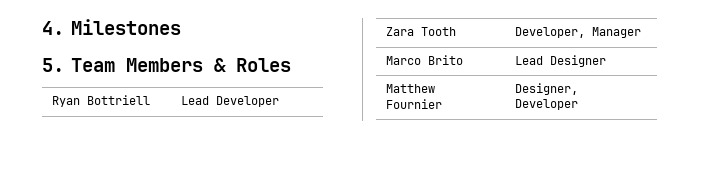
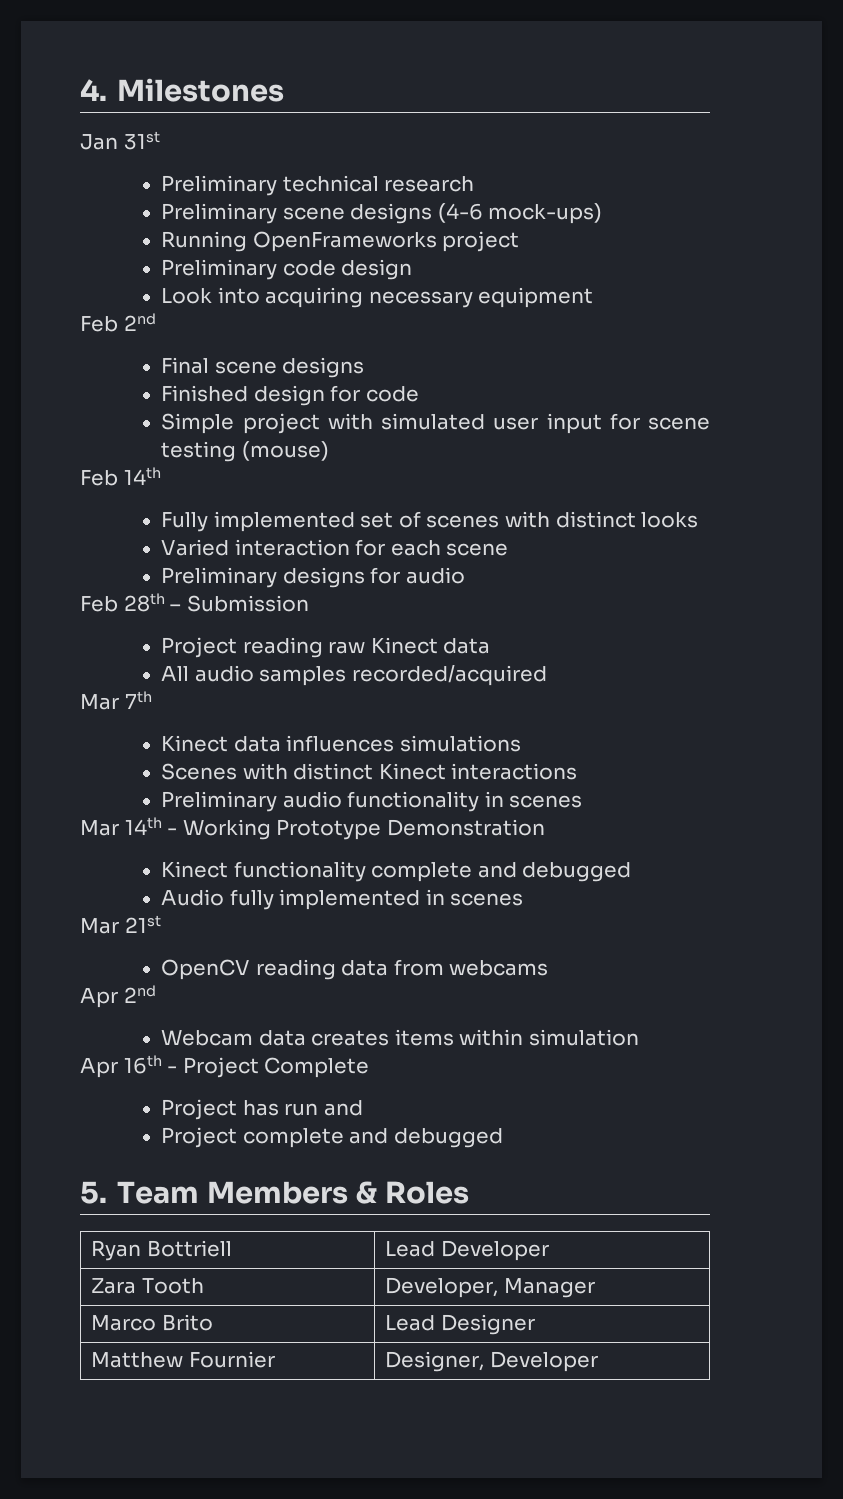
(181, 27) none -> [80,131,160,150] [161,175,475,196] [161,203,603,224] [161,231,520,252] [161,259,413,280] [161,287,594,308] [80,313,156,332] [161,357,365,378] [161,385,419,406] [161,413,710,434] [161,441,329,462] [80,467,161,486] [161,511,699,532] [161,539,509,556] [161,567,465,588] [80,593,309,612] [161,637,491,658] [161,665,547,686] [80,691,152,710] [161,735,521,752] [161,763,578,780] [161,791,583,812] [80,817,545,840] [161,861,632,882] [161,889,524,910] [80,915,161,934] [161,959,549,980] [80,985,156,1008] [161,1029,640,1046] [80,1055,370,1078] [161,1099,363,1120] [161,1127,503,1148] // Jan 31st // Preliminary technical research // Preliminary scene designs (4-6 mock-ups) // Running OpenFrameworks project // Preliminary code design // Look into acquiring necessary equipment // Feb 2nd // Final scene designs // Finished design for code // Simple project with simulated user input for scene testing (mouse) // Feb 14th // Fully implemented set of scenes with distinct looks // Varied interaction for each scene // Preliminary designs for audio // Feb 28th – Submission // Project reading raw Kinect data // All audio samples recorded/acquired // Mar 7th // Kinect data influences simulations // Scenes with distinct Kinect interactions // Preliminary audio functionality in scenes // Mar 14th - Working Prototype Demonstration // Kinect functionality complete and debugged // Audio fully implemented in scenes // Mar 21st // OpenCV reading data from webcams // Apr 2nd // Webcam data creates items within simulation // Apr 16th - Project Complete // Project has run and // Project complete and debugged

